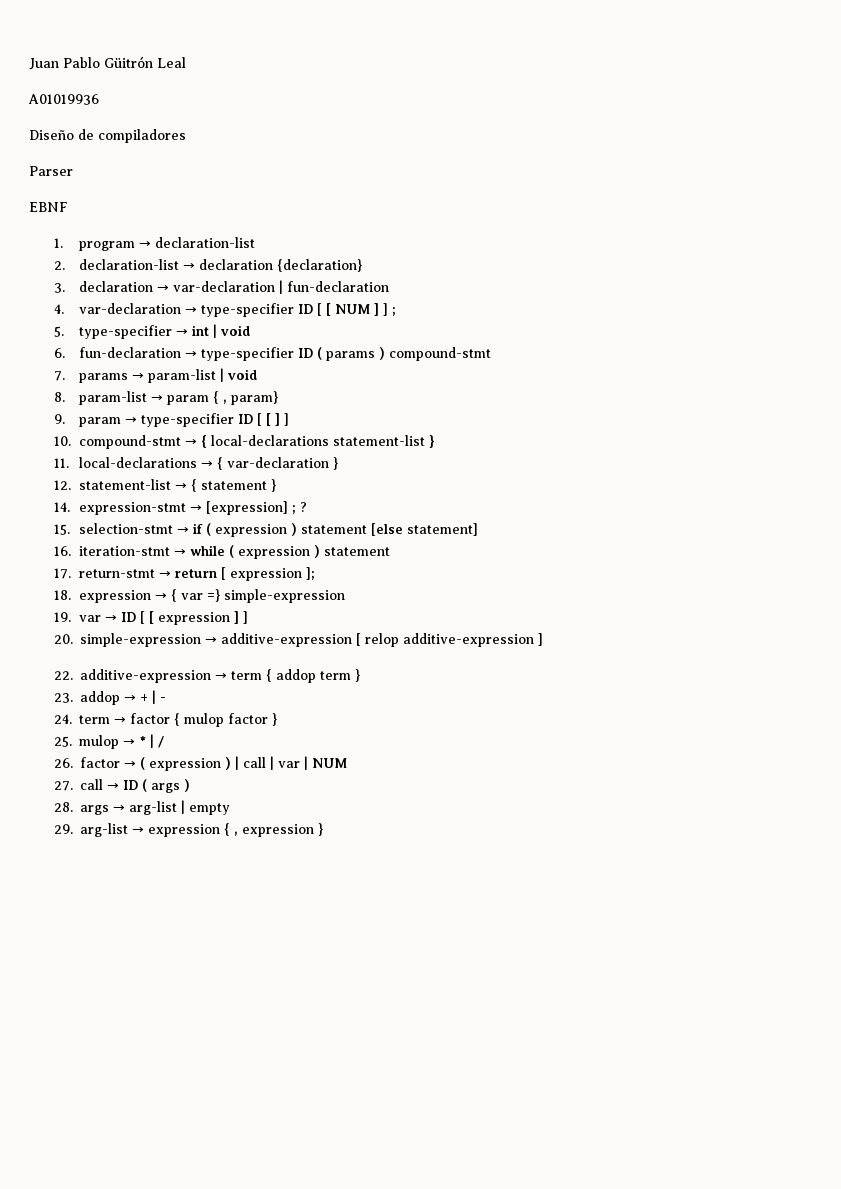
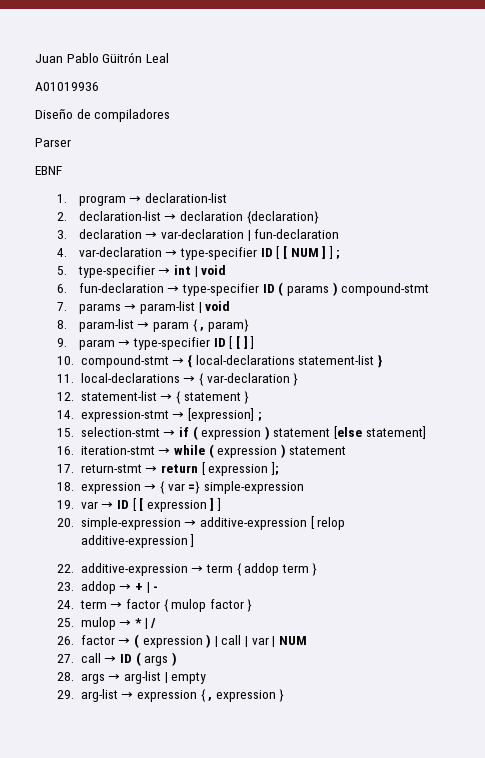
[299,502,307,512] ? -> (262, 416) none

